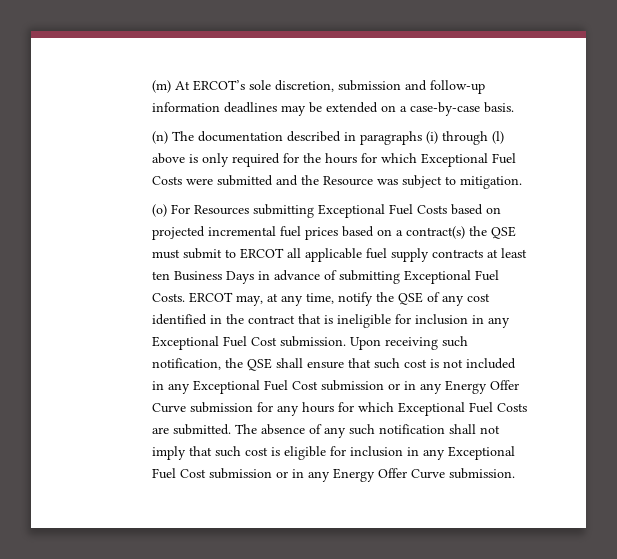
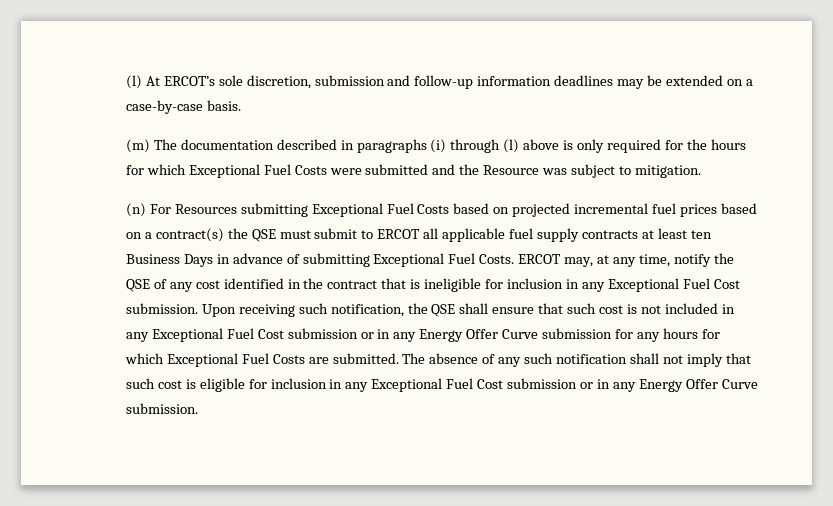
[152,80,172,93] (m) -> [125,75,142,89] (l)
[152,131,169,144] (n) -> [125,139,150,153] (m)
[152,204,168,217] (o) -> [125,203,146,217] (n)

